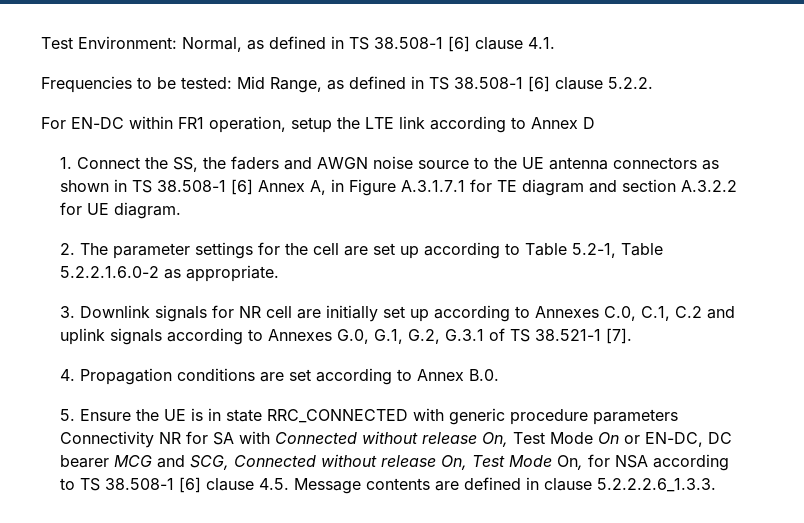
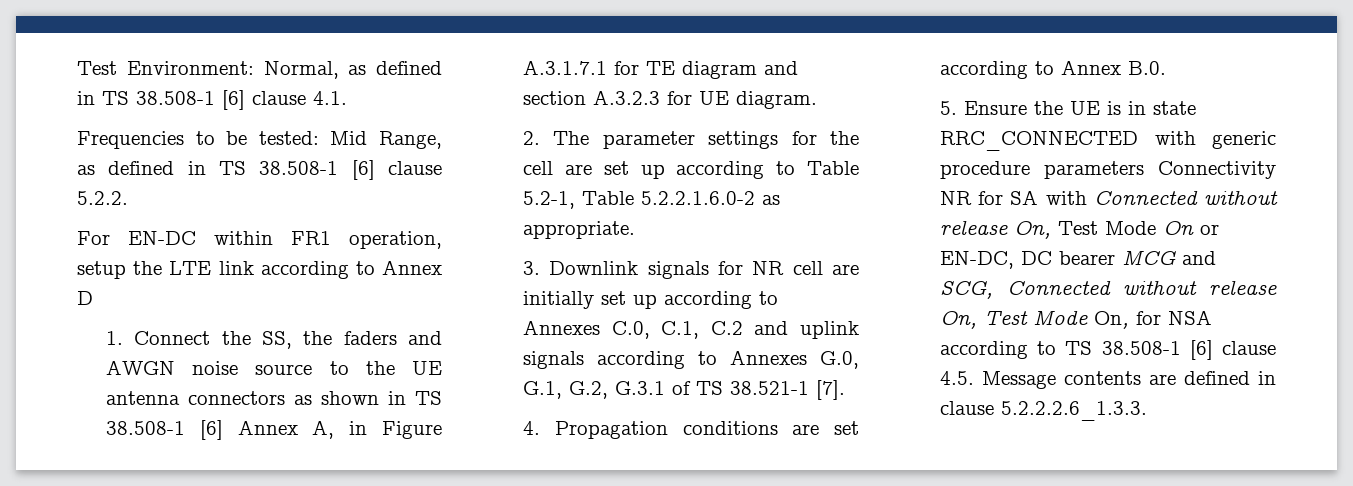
[680,180,737,192] A.3.2.2 -> [593,90,661,105] A.3.2.3

